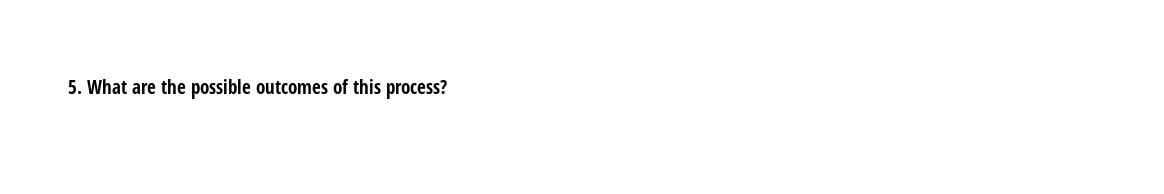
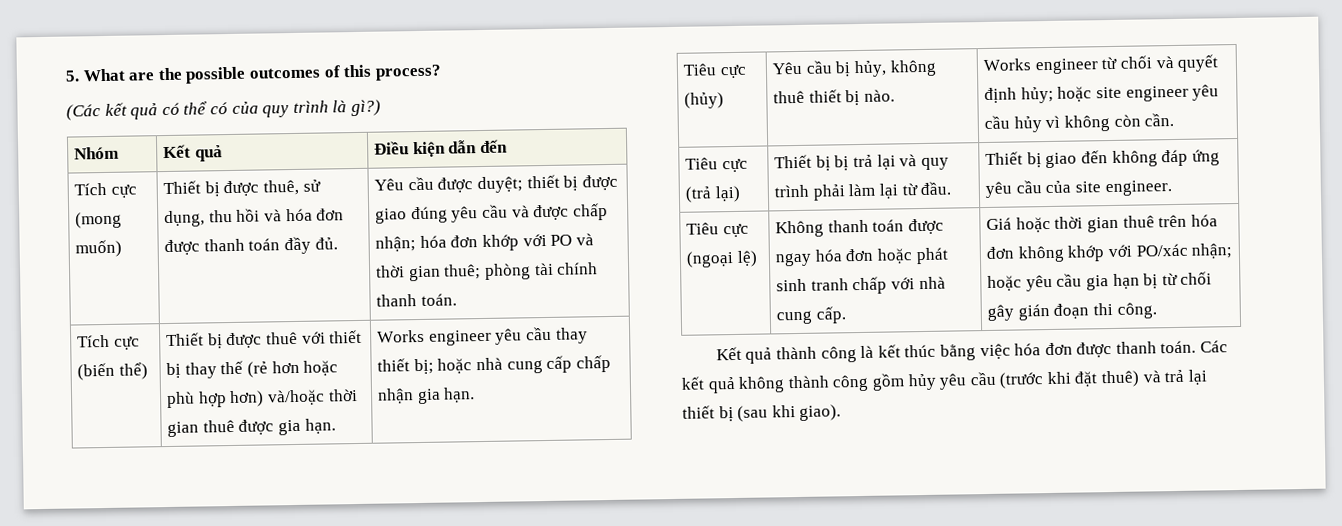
(447, 89) none -> [66,99,381,121] [74,146,120,160] [163,144,223,162] [374,139,508,158] [74,182,137,198] [75,211,123,229] [75,239,123,258] [163,179,321,197] [164,208,345,228] [164,236,338,256] [374,174,618,194] [375,203,608,224] [375,233,594,252] [376,262,599,282] [376,293,457,307] [77,334,140,350] [77,362,148,381] [166,329,363,349] [166,360,339,379] [166,389,358,409] [167,418,336,438] [377,326,588,346] [377,354,611,375] [377,387,476,405] [683,63,747,79] [684,92,725,109] [772,59,937,78] [773,89,895,106] [983,54,1220,75] [984,84,1220,104] [984,112,1175,133] [685,157,748,173] [685,185,741,203] [774,154,949,171] [774,181,952,201] [985,149,1220,169] [985,180,1172,198] [686,222,749,238] [686,250,758,268] [775,218,944,238] [775,247,949,267] [776,276,946,295] [776,306,846,325] [986,214,1218,233] [986,243,1233,263] [987,271,1213,292] [987,302,1157,321] [715,340,1229,364] [681,369,1207,394] [682,404,842,422] // (Các kết quả có thể có của quy trình là gì?) // Nhóm | Kết quả | Điều kiện dẫn đến // Tích cực (mong muốn) | Thiết bị được thuê, sử dụng, thu hồi và hóa đơn được thanh toán đầy đủ. | Yêu cầu được duyệt; thiết bị được giao đúng yêu cầu và được chấp nhận; hóa đơn khớp với PO và thời gian thuê; phòng tài chính thanh toán. // Tích cực (biến thể) | Thiết bị được thuê với thiết bị thay thế (rẻ hơn hoặc phù hợp hơn) và/hoặc thời gian thuê được gia hạn. | Works engineer yêu cầu thay thiết bị; hoặc nhà cung cấp chấp nhận gia hạn. // Tiêu cực (hủy) | Yêu cầu bị hủy, không thuê thiết bị nào. | Works engineer từ chối và quyết định hủy; hoặc site engineer yêu cầu hủy vì không còn cần. // Tiêu cực (trả lại) | Thiết bị bị trả lại và quy trình phải làm lại từ đầu. | Thiết bị giao đến không đáp ứng yêu cầu của site engineer. // Tiêu cực (ngoại lệ) | Không thanh toán được ngay hóa đơn hoặc phát sinh tranh chấp với nhà cung cấp. | Giá hoặc thời gian thuê trên hóa đơn không khớp với PO/xác nhận; hoặc yêu cầu gia hạn bị từ chối gây gián đoạn thi công. // Kết quả thành công là kết thúc bằng việc hóa đơn được thanh toán. Các kết quả không thành công gồm hủy yêu cầu (trước khi đặt thuê) và trả lại thiết bị (sau khi giao).

